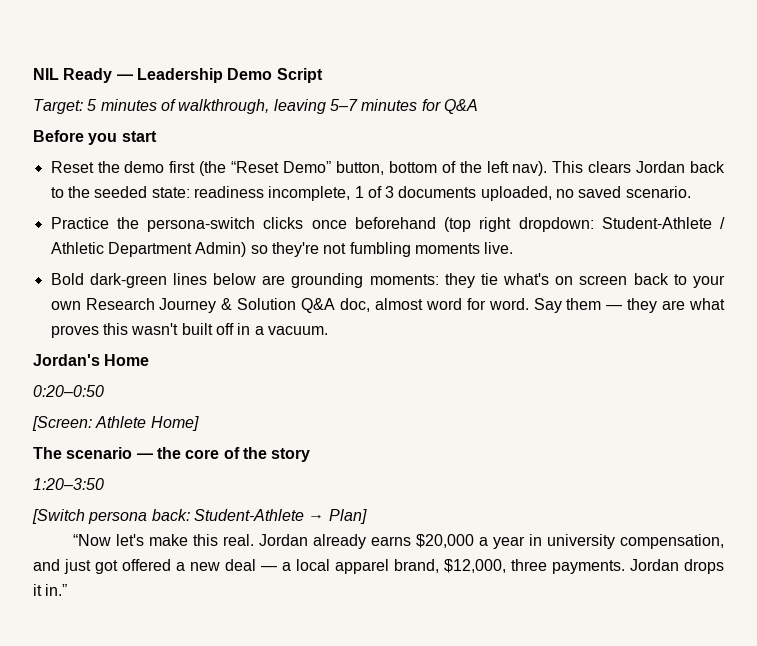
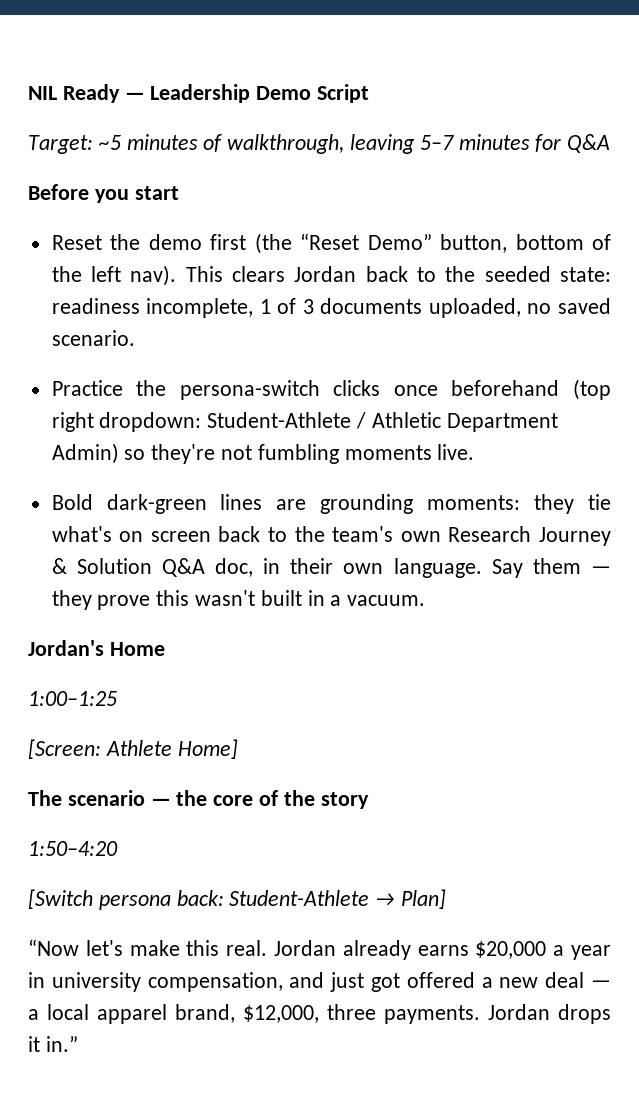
[87,99,97,111] 5 -> [98,135,121,150] ~5
[213,273,257,285] below -> (263, 502) none
[693,275,725,288] your -> [294,526,394,542] the team's
[374,298,529,310] almost word for word. -> [263,558,482,578] in their own language.
[662,298,725,310] [50,325,99,338] are what proves -> [97,595,151,610] prove
[215,323,234,335] off -> (302, 598) none
[33,385,104,397] 0:20–0:50 -> [28,691,117,706] 1:00–1:25
[33,478,104,490] 1:20–3:50 -> [28,841,118,856] 1:50–4:20

